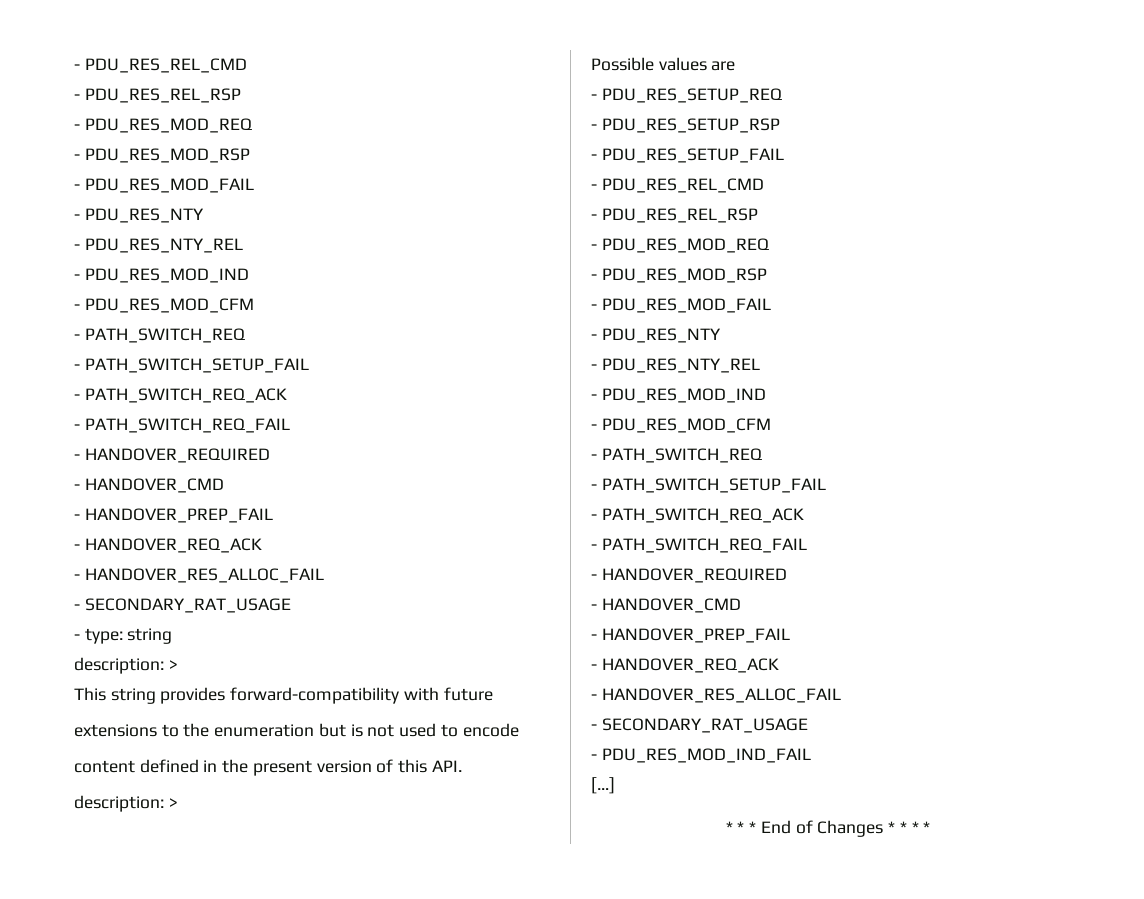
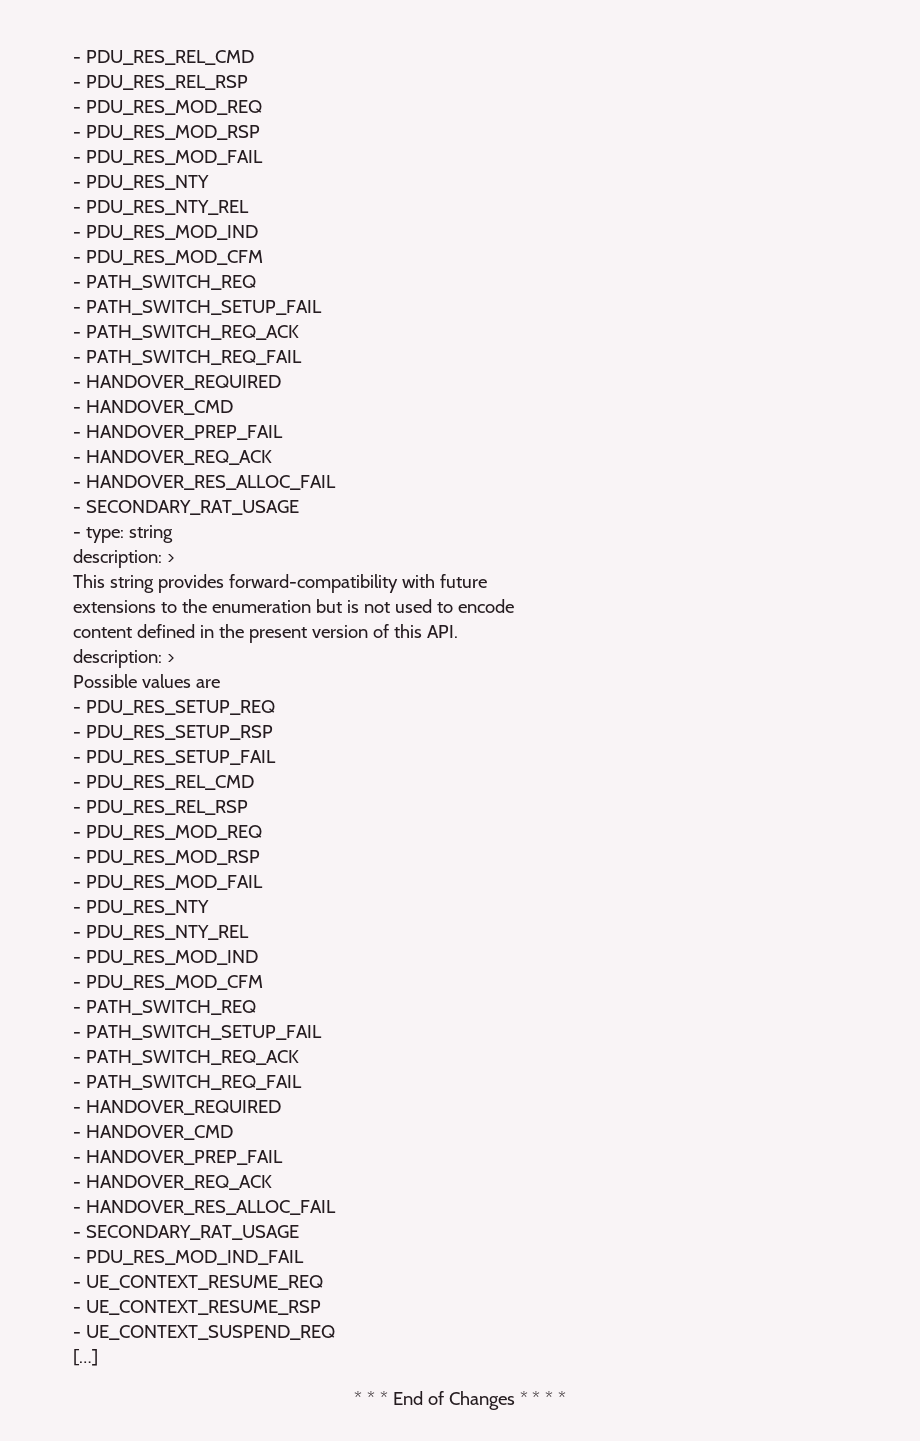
(811, 755) none -> [73,1275,323,1290] [73,1300,321,1315] [73,1325,335,1340] // - UE_CONTEXT_RESUME_REQ // - UE_CONTEXT_RESUME_RSP // - UE_CONTEXT_SUSPEND_REQ

